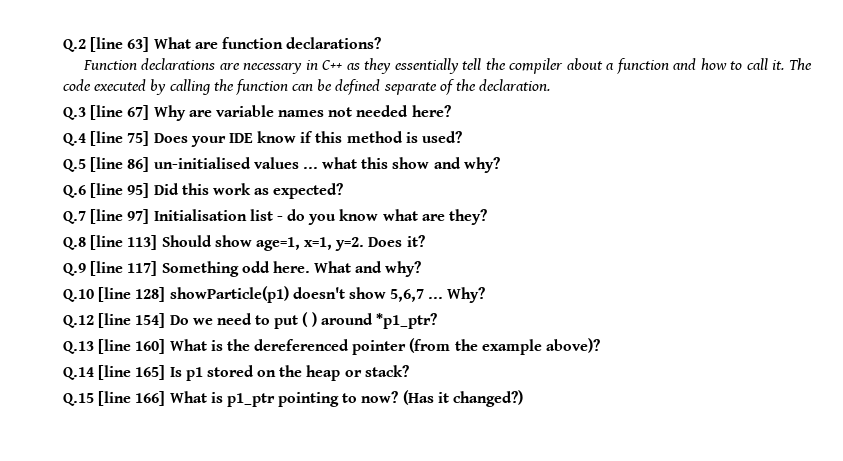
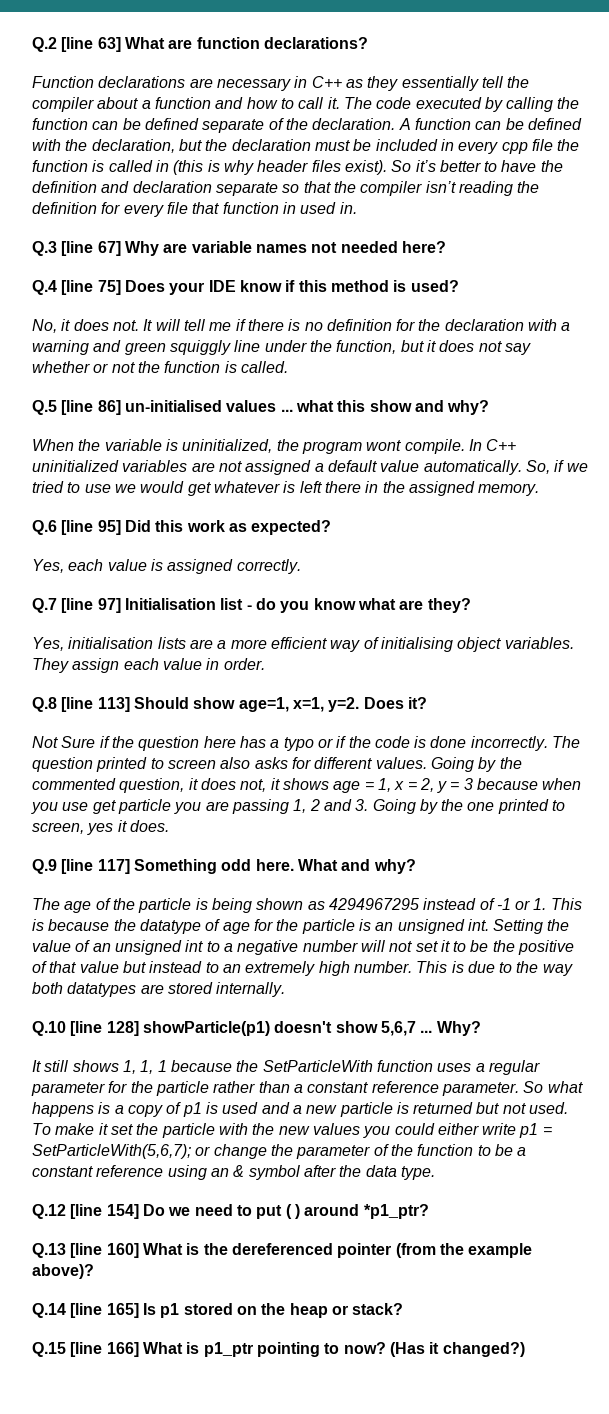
(551, 85) none -> [398,118,582,130] [32,139,580,154] [32,160,563,175] [32,181,540,196] [32,202,357,217] A function can be defined with the declaration, but the declaration must be included in every cpp file the function is called in (this is why header files exist). So it’s better to have the definition and declaration separate so that the compiler isn’t reading the definition for every file that function in used in.
(463, 137) none -> [32,319,571,333] [32,340,531,355] [32,361,288,373] // No, it does not. It will tell me if there is no definition for the declaration with a warning and green squiggly line under the function, but it does not say whether or not the function is called.
(500, 165) none -> [32,439,517,454] [32,460,588,475] [32,481,540,496] // When the variable is uninitialized, the program wont compile. In C++ uninitialized variables are not assigned a default value automatically. So, if we tried to use we would get whatever is left there in the assigned memory.
(344, 191) none -> [32,559,301,574] // Yes, each value is assigned correctly.
(488, 217) none -> [32,637,574,652] [32,658,265,673] // Yes, initialisation lists are a more efficient way of initialising object variables. They assign each value in order.
(425, 241) none -> [32,736,581,751] [32,757,522,772] [32,778,582,793] [31,799,566,814] [32,820,169,835] // Not Sure if the question here has a typo or if the code is done incorrectly. The question printed to screen also asks for different values. Going by the commented question, it does not, it shows age = 1, x = 2, y = 3 because when you use get particle you are passing 1, 2 and 3. Going by the one printed to screen, yes it does.
(422, 269) none -> [32,898,582,913] [32,919,570,934] [32,940,575,955] [32,961,573,976] [32,982,286,997] // The age of the particle is being shown as 4294967295 instead of -1 or 1. This is because the datatype of age for the particle is an unsigned int. Setting the value of an unsigned int to a negative number will not set it to be the positive of that value but instead to an extremely high number. This is due to the way both datatypes are stored internally.
(486, 295) none -> [32,1060,540,1075] [31,1081,583,1096] [32,1102,569,1117] [32,1123,552,1138] [32,1144,527,1159] [32,1165,435,1180] // It still shows 1, 1, 1 because the SetParticleWith function uses a regular parameter for the particle rather than a constant reference parameter. So what happens is a copy of p1 is used and a new particle is returned but not used. To make it set the particle with the new values you could either write p1 = SetParticleWith(5,6,7); or change the parameter of the function to be a constant reference using an & symbol after the data type.

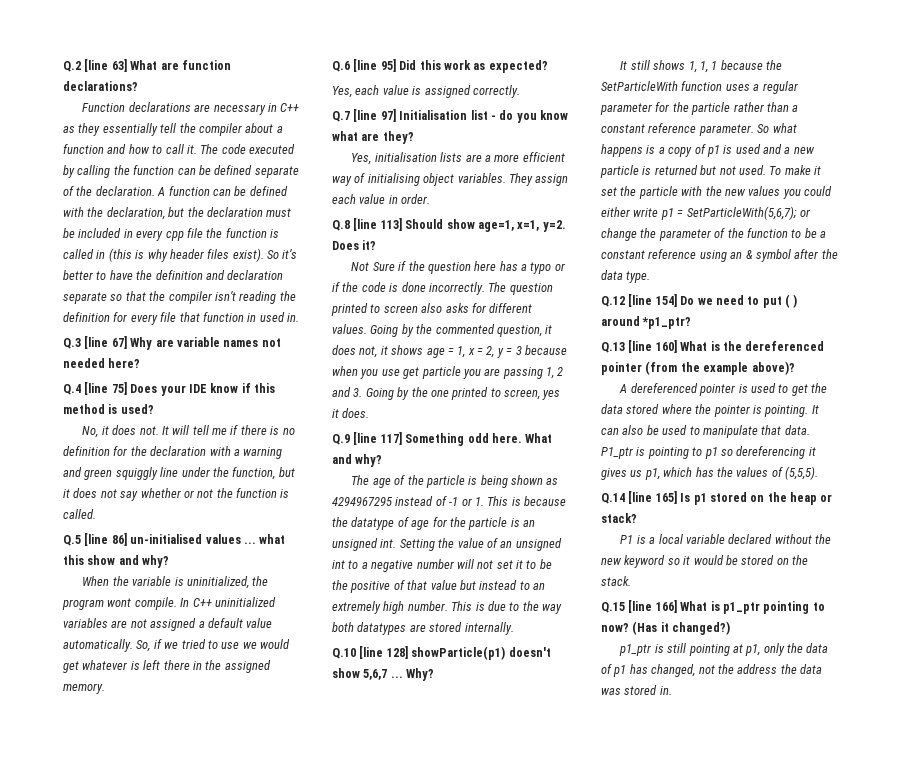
(94, 1271) none -> [619,383,828,396] [601,404,819,417] [601,425,810,438] [601,446,816,459] [601,466,818,480] // A dereferenced pointer is used to get the data stored where the pointer is pointing. It can also be used to manipulate that data. P1_ptr is pointing to p1 so dereferencing it gives us p1, which has the values of (5,5,5).
(404, 1309) none -> [620,534,832,544] [601,555,808,568] [601,576,631,586] // P1 is a local variable declared without the new keyword so it would be stored on the stack.
(525, 1349) none -> [619,643,829,656] [601,664,822,677] [601,685,672,695] // p1_ptr is still pointing at p1, only the data of p1 has changed, not the address the data was stored in.

